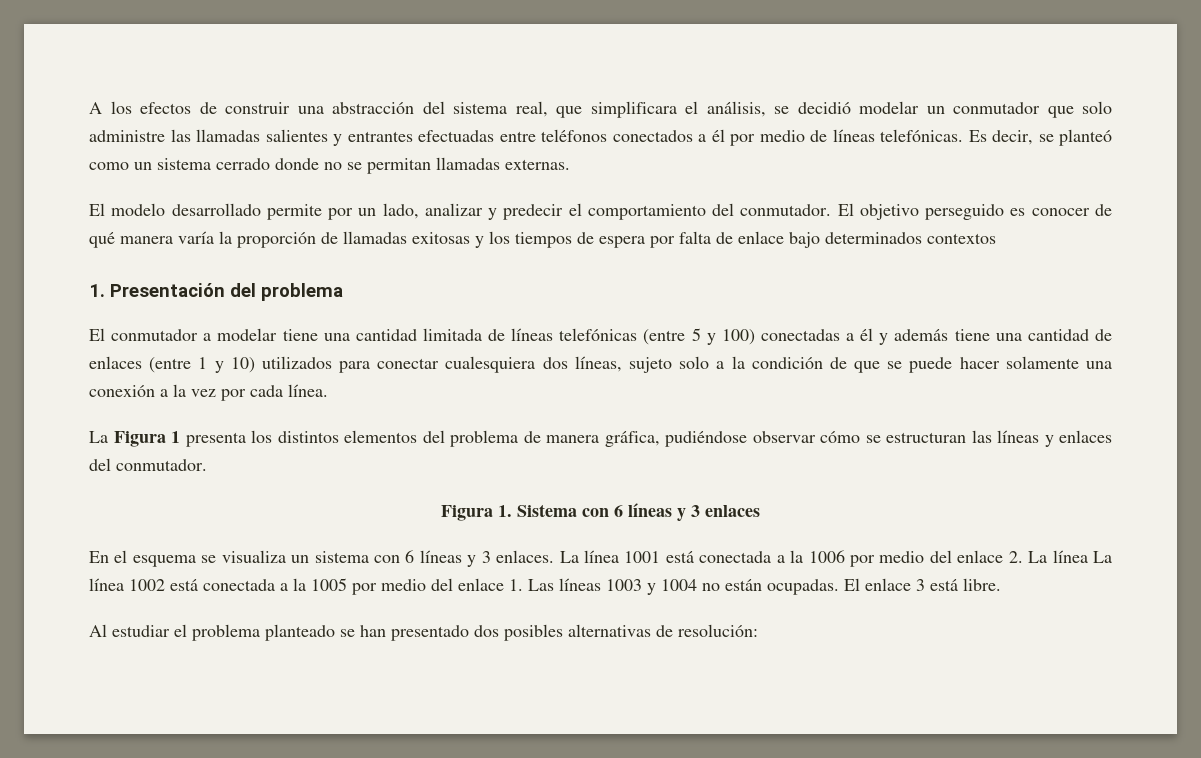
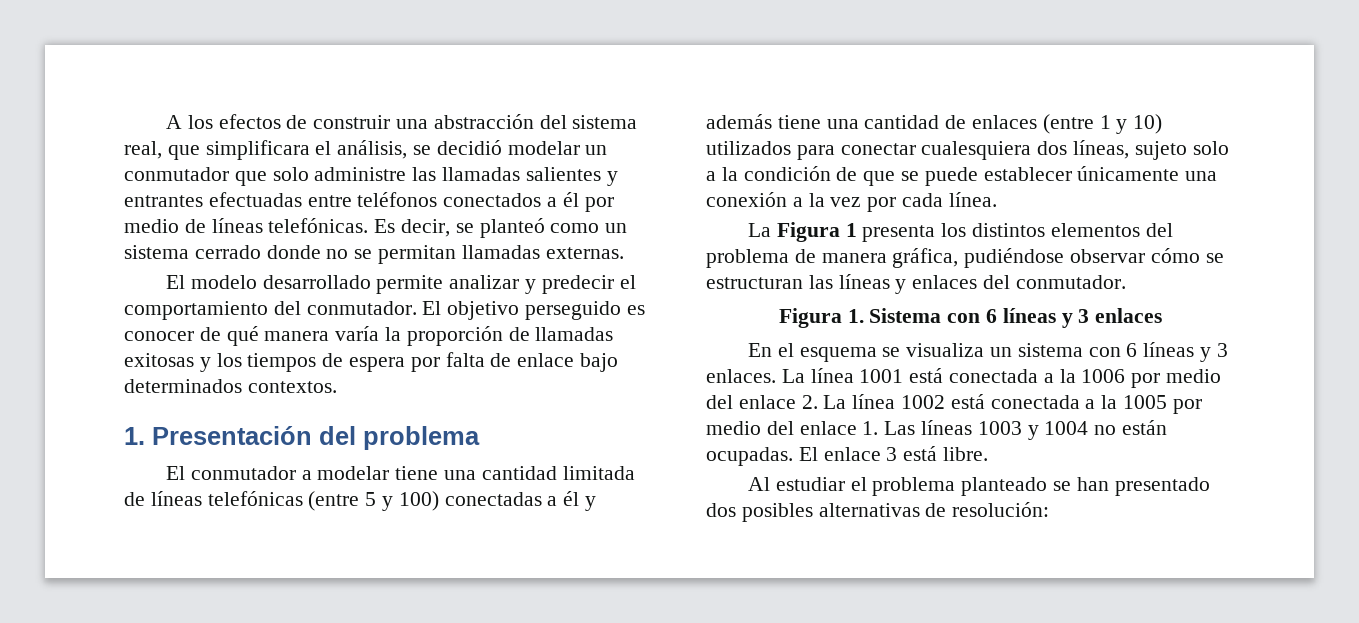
[328,203,419,220] por un lado, -> (444, 284) none
[927,233,996,244] contextos -> [247,381,337,393] contextos.
[959,356,1079,369] hacer solamente -> [983,166,1180,181] establecer únicamente
[1093,551,1113,563] [89,578,124,591] La línea -> (896, 401) none

